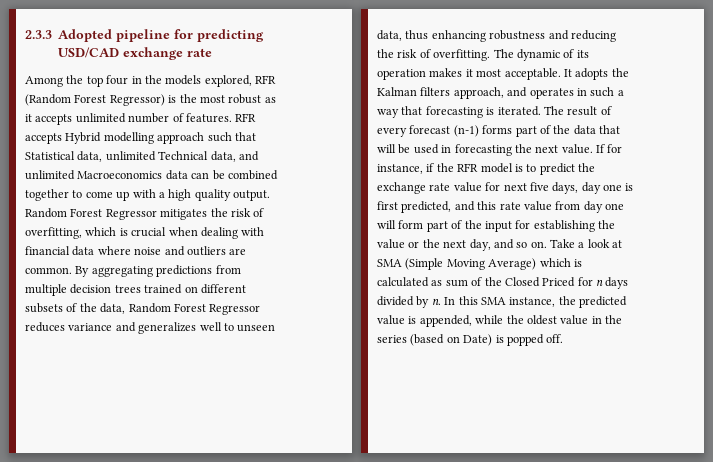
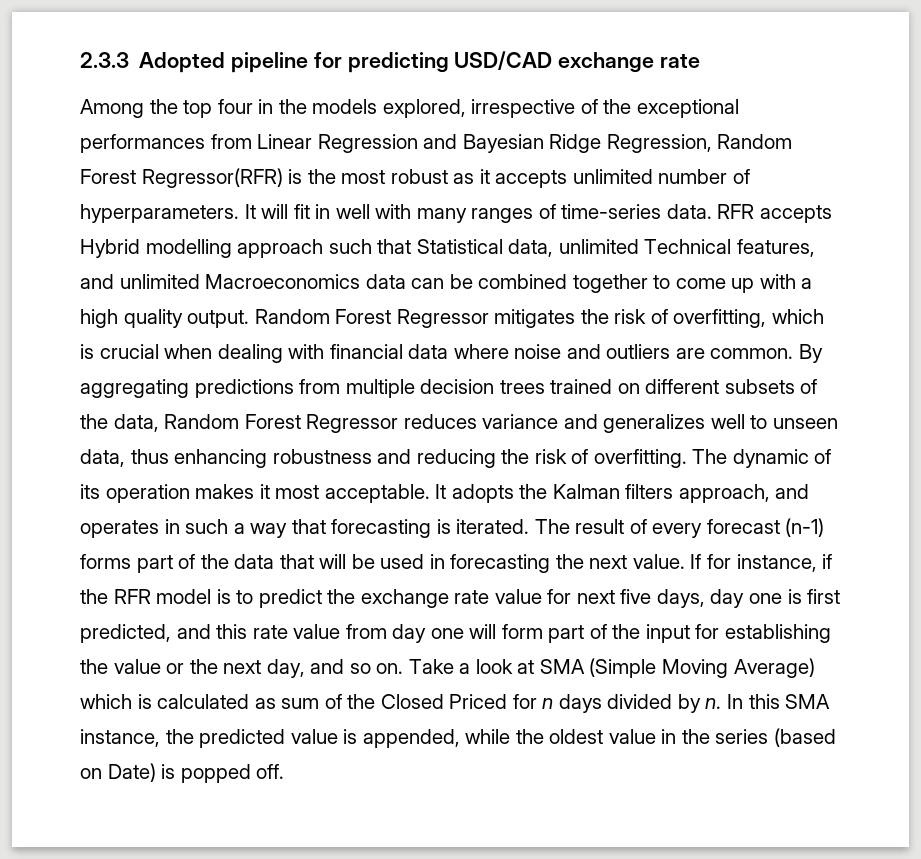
[255,75,276,84] [25,94,165,106] RFR (Random Forest Regressor) -> [471,99,739,118] [80,134,793,153] [80,168,283,188] irrespective of the exceptional performances from Linear Regression and Bayesian Ridge Regression, Random Forest Regressor(RFR)
[185,113,232,123] features. -> [80,204,712,223] hyperparameters. It will fit in well with many ranges of time-series data.
[210,151,236,162] data, -> [736,239,815,257] features,

